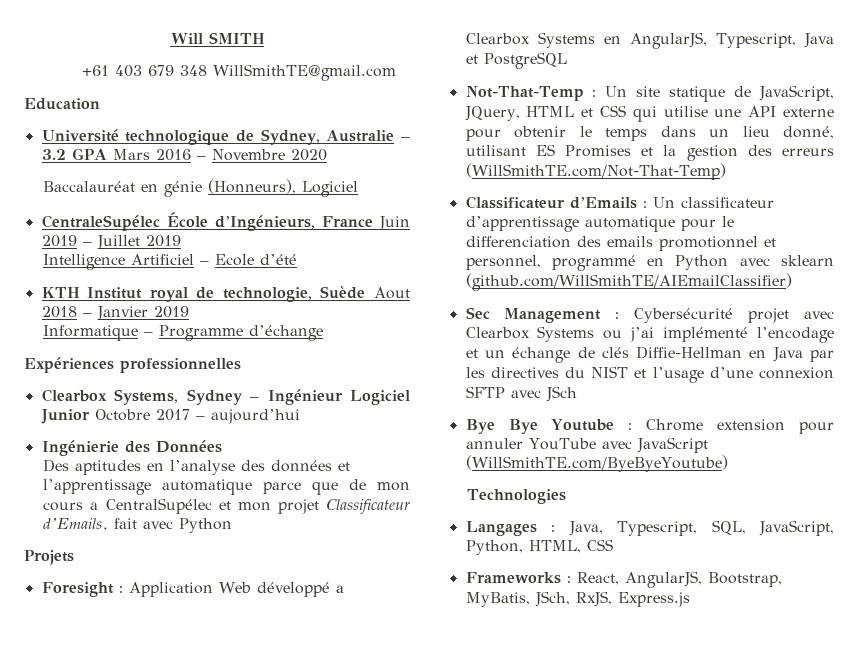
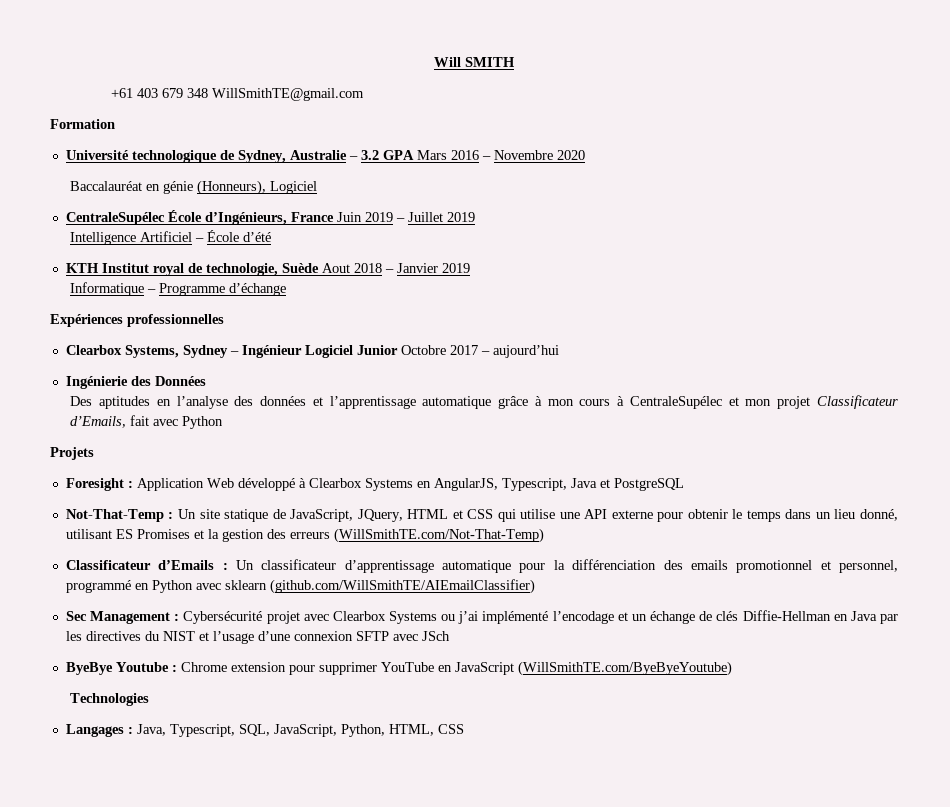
[24,98,100,110] Education -> [50,119,115,129] Formation
[215,254,255,266] Ecole -> [207,230,240,242] École
[263,479,410,495] [43,498,212,514] parce que de mon cours a CentralSupélec -> [498,396,722,409] grâce à mon cours à CentraleSupélec
[335,585,344,593] a -> [298,478,306,488] à
[721,216,734,227] [465,236,571,248] le differenciation -> [553,559,657,570] la différenciation
[465,419,538,434] Bye Bye -> [65,662,113,675] ByeBye
[465,438,632,450] annuler YouTube avec -> [318,662,452,675] supprimer YouTube en
[465,571,782,588] [465,591,690,607] // Frameworks : React, AngularJS, Bootstrap, MyBatis, JSch, RxJS, Express.js -> (464, 729) none

